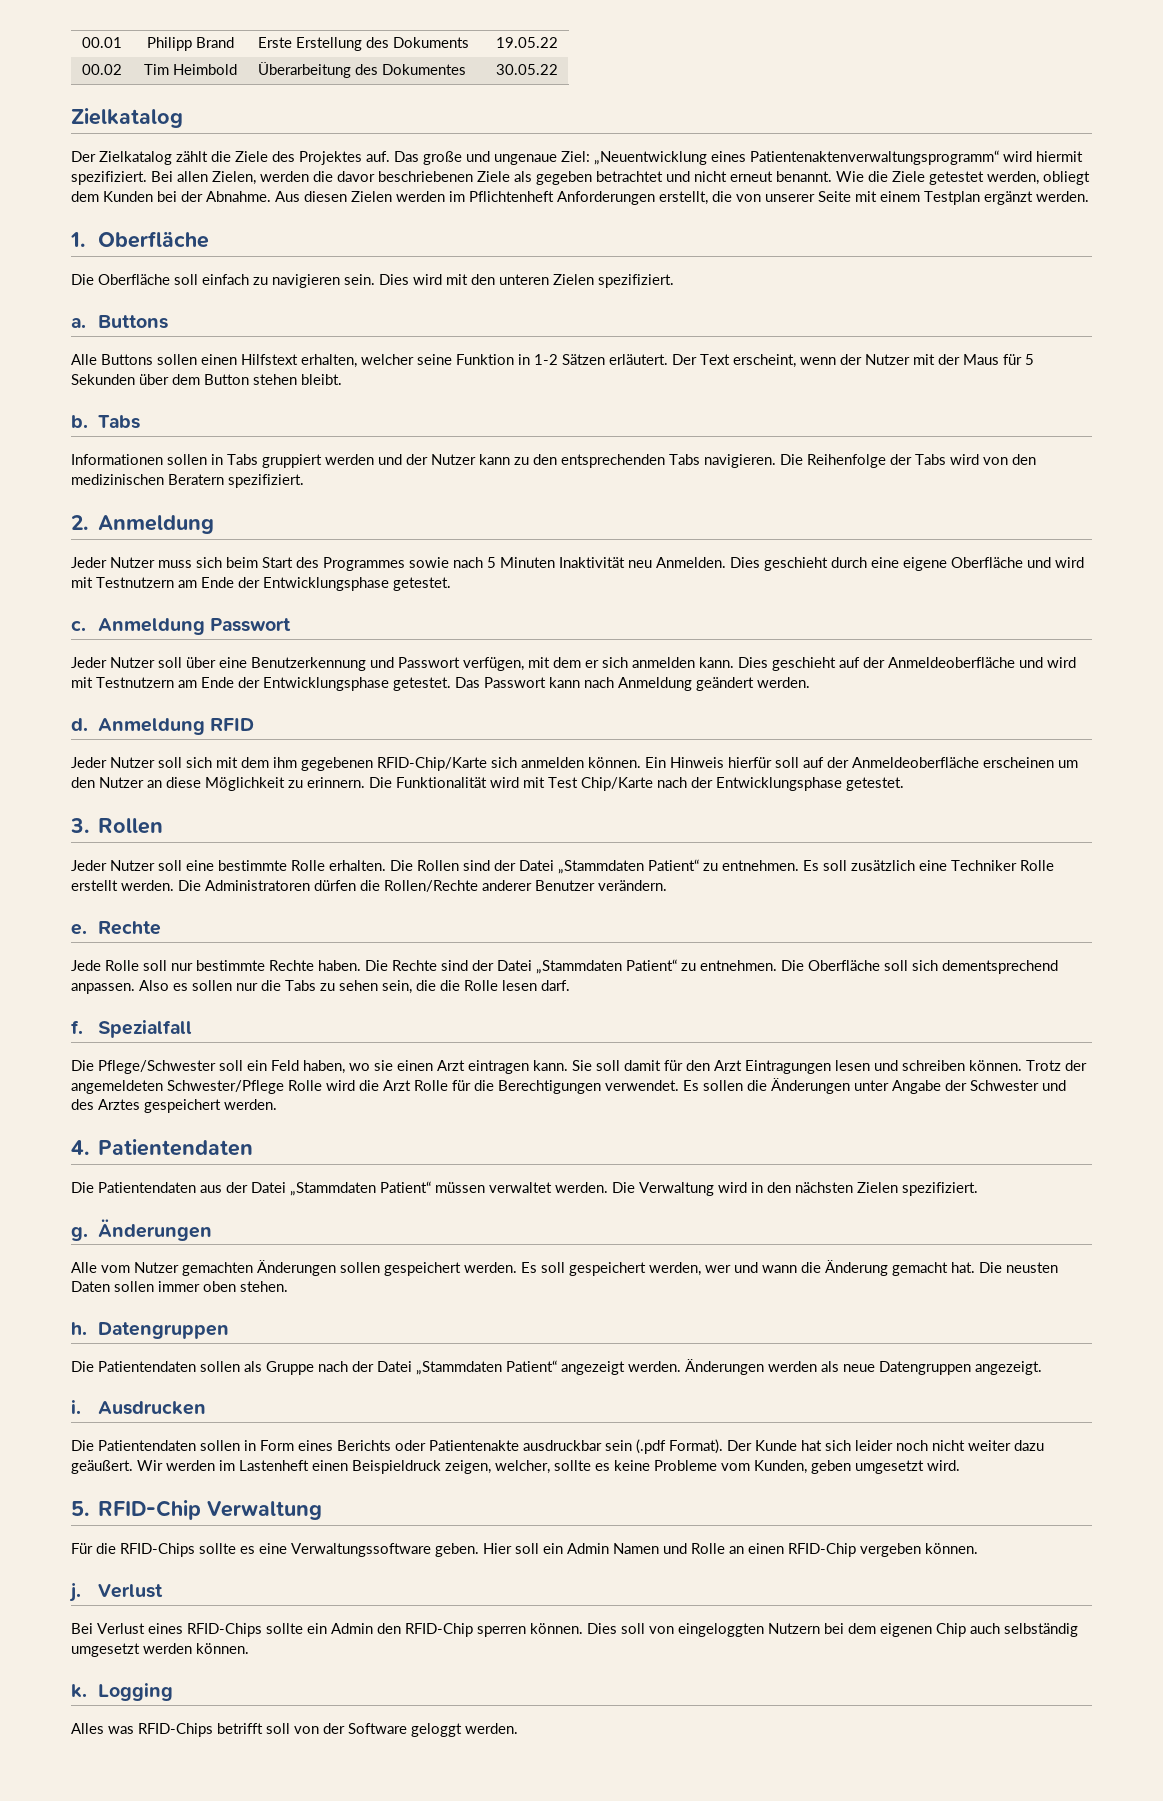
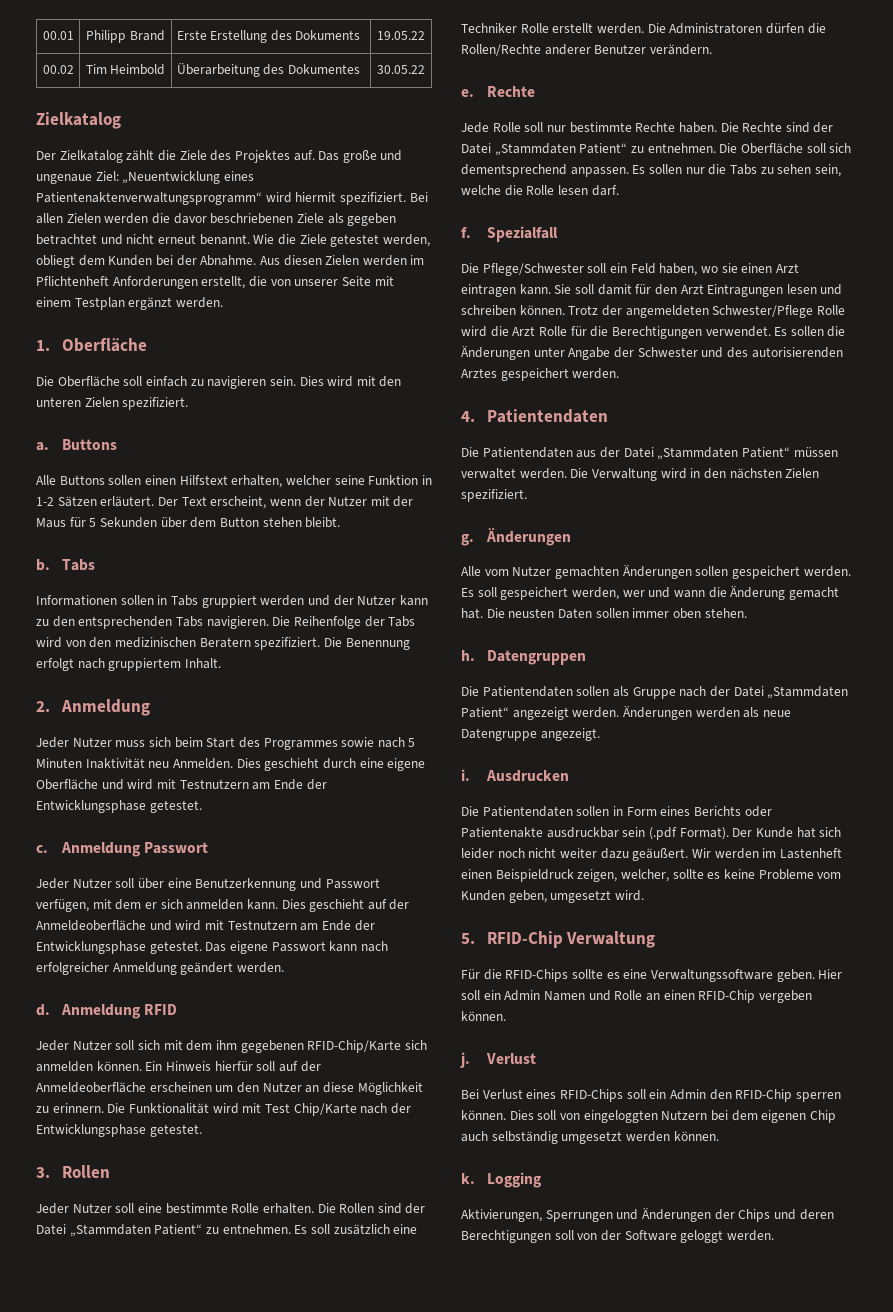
[212,171,256,185] Zielen, -> [66,213,101,223] Zielen
(304, 481) none -> [323,637,410,650] [36,658,221,671] Die Benennung erfolgt nach gruppiertem Inhalt.
(480, 682) none -> [229,941,268,954] eigene
(614, 682) none -> [36,962,109,975] erfolgreicher
[139,980,188,991] Also es -> [632,165,646,174] Es
[416,980,436,991] die -> [461,185,501,195] welche
(94, 1104) none -> [751,347,843,358] autorisierenden
[879,1361,971,1375] Datengruppen -> [461,728,537,741] Datengruppe
[754,1460,851,1474] Kunden, geben -> [461,890,547,903] Kunden geben,
[266,1623,303,1634] sollte -> [626,1089,646,1099] soll
[71,1723,263,1737] Alles was RFID-Chips betrifft -> [461,1208,834,1222] [461,1230,551,1243] Aktivierungen, Sperrungen und Änderungen der Chips und deren Berechtigungen

